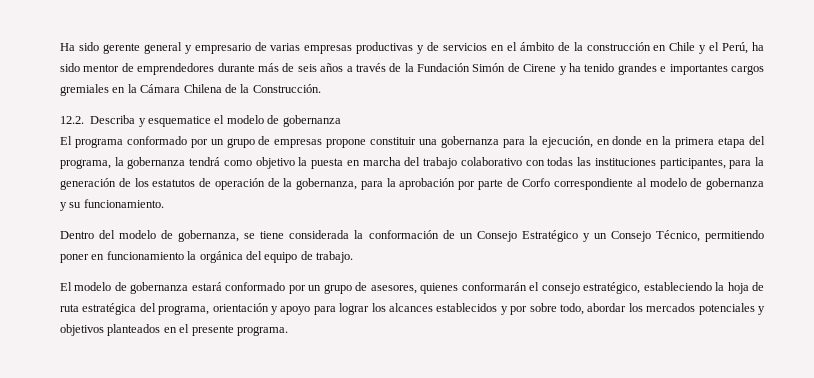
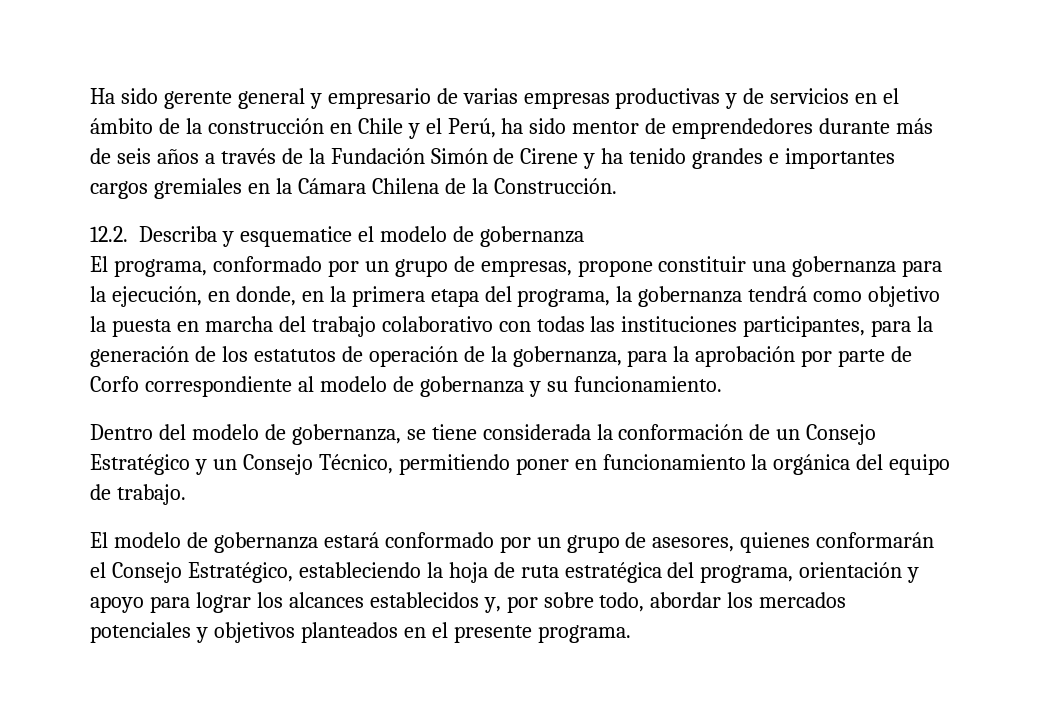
[74,136,323,148] programa conformado por un grupo de empresas -> [113,256,572,277] programa, conformado por un grupo de empresas,
[612,136,643,145] donde -> [235,286,296,306] donde,
[541,282,641,294] consejo estratégico, -> [111,562,293,583] Consejo Estratégico,
[500,306,508,315] y -> [483,597,501,613] y,

